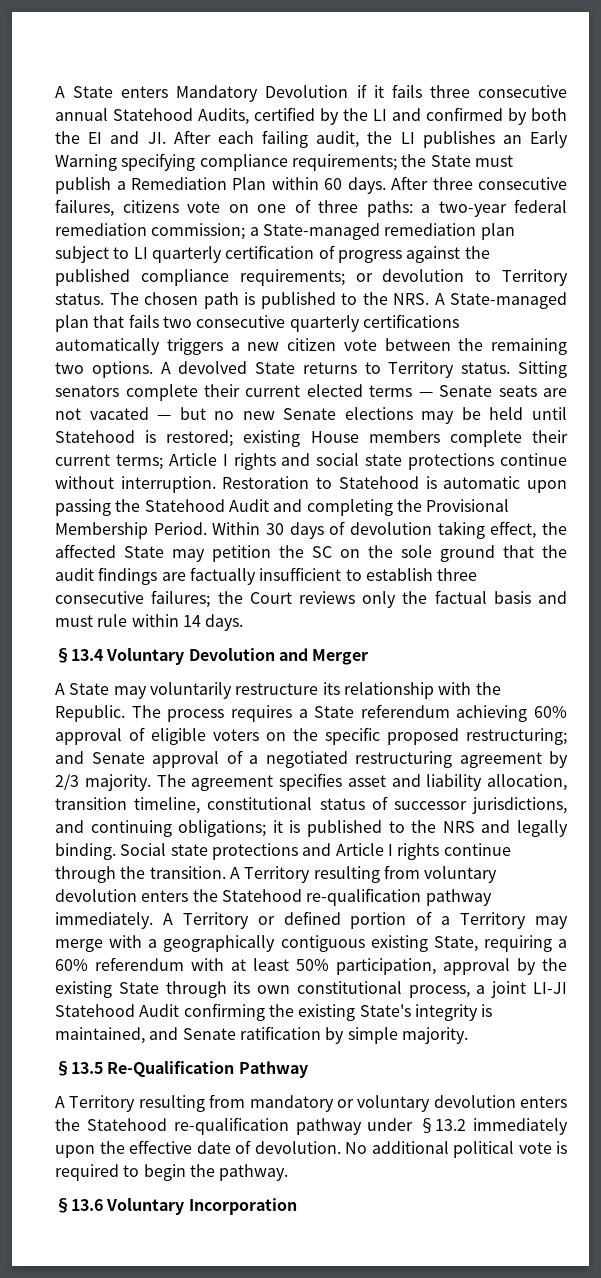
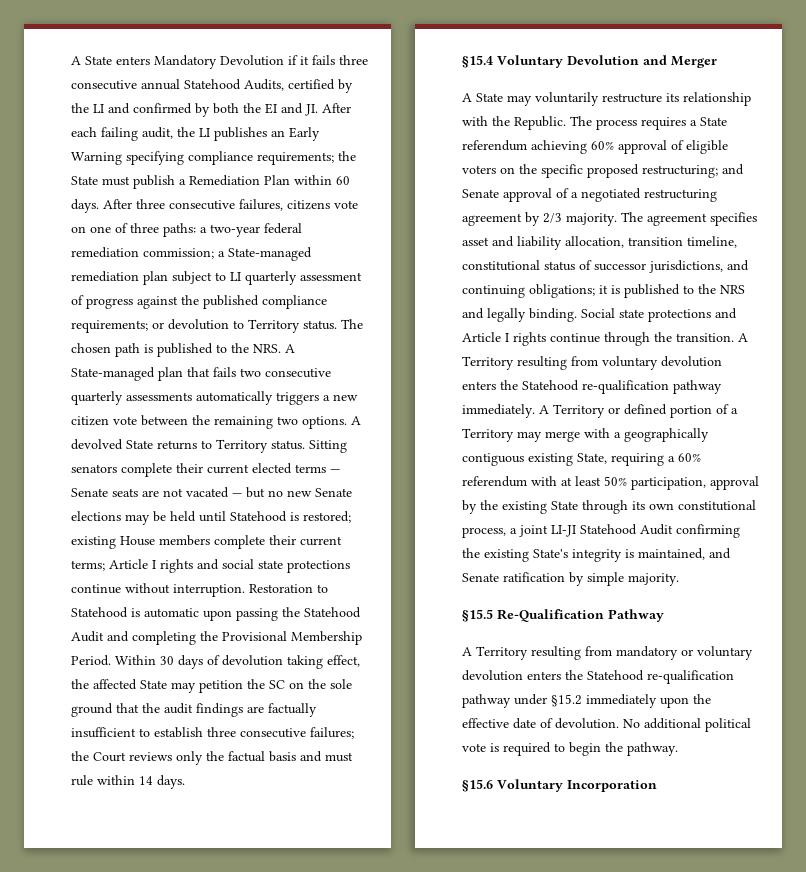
[225,245,315,259] certification -> [299,272,362,281] assessment
[362,314,459,328] certifications -> [125,392,192,401] assessments
[55,648,104,663] §13.4 -> [461,55,493,68] §15.4
[55,1061,104,1076] §13.5 -> [461,609,493,622] §15.5
[419,1118,467,1133] §13.2 -> [550,694,582,707] §15.2
[55,1198,104,1213] §13.6 -> [461,779,493,792] §15.6

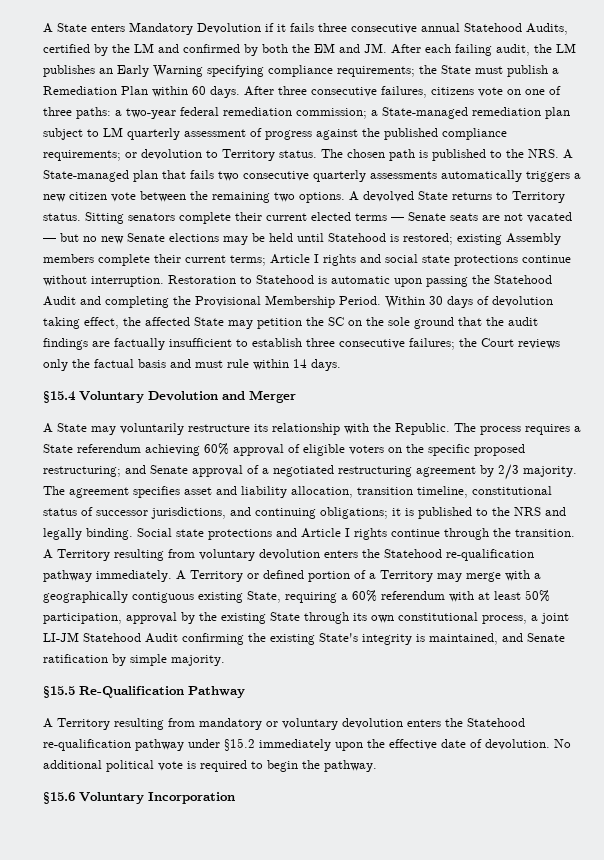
[92,104,104,113] LI -> [134,43,155,53] LM
[264,103,318,116] EI and JI. -> [314,43,388,53] EM and JM.
[198,128,210,137] LI -> [556,43,577,53] LM
[229,272,241,281] LI -> [103,127,124,137] LM
[119,536,155,546] House -> [506,233,562,245] Assembly
[550,525,576,537] LI-JI -> [43,632,80,642] LI-JM

